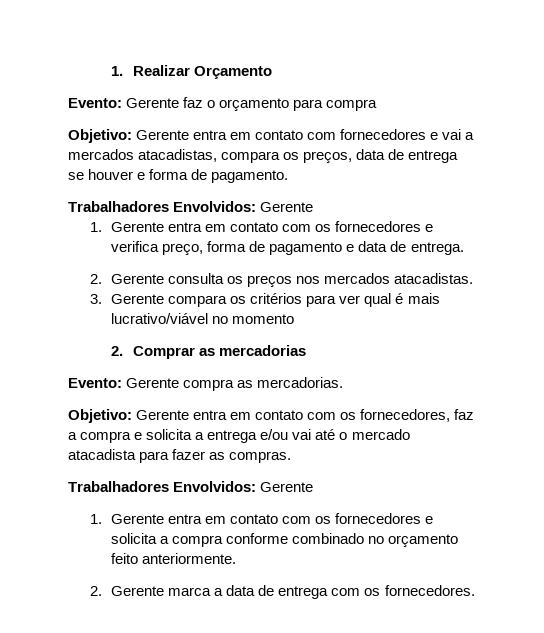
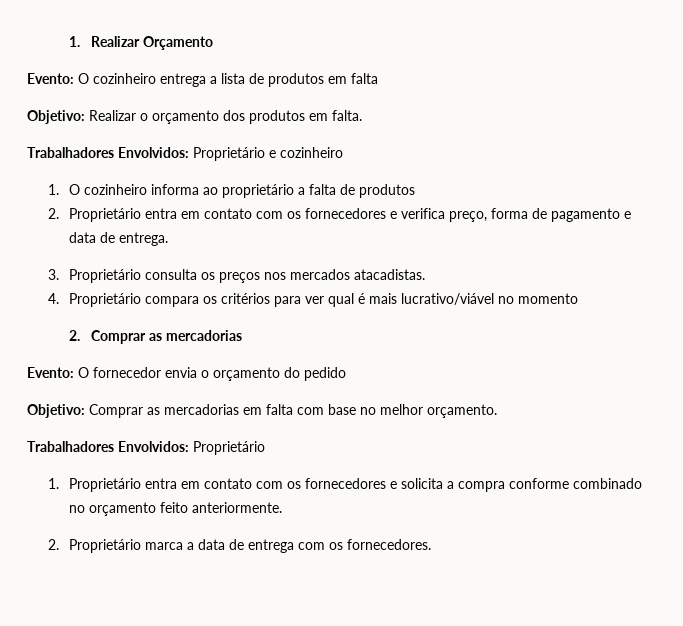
[126,97,378,111] [68,129,475,143] [68,149,459,163] [68,169,289,183] [68,201,314,212] [89,222,165,232] Gerente faz o orçamento para compra // Objetivo: Gerente entra em contato com fornecedores e vai a mercados atacadistas, compara os preços, data de entrega se houver e forma de pagamento. // Trabalhadores Envolvidos: Gerente // 1. Gerente -> [78,73,378,87] [27,110,362,124] [27,147,343,161] [48,184,416,198] [48,208,142,222] O cozinheiro entrega a lista de produtos em falta // Objetivo: Realizar o orçamento dos produtos em falta. // Trabalhadores Envolvidos: Proprietário e cozinheiro // 1. O cozinheiro informa ao proprietário a falta de produtos // 2. Proprietário
[89,274,165,284] 2. Gerente -> [48,269,142,283] 3. Proprietário
[89,294,165,304] 3. Gerente -> [48,293,142,307] 4. Proprietário
[126,377,344,391] [68,409,475,423] [68,429,410,443] [68,449,292,463] [68,481,314,492] [89,514,165,524] Gerente compra as mercadorias. // Objetivo: Gerente entra em contato com os fornecedores, faz a compra e solicita a entrega e/ou vai até o mercado atacadista para fazer as compras. // Trabalhadores Envolvidos: Gerente // 1. Gerente -> [78,367,346,381] [27,404,497,418] [27,441,265,455] [48,478,142,492] O fornecedor envia o orçamento do pedido // Objetivo: Comprar as mercadorias em falta com base no melhor orçamento. // Trabalhadores Envolvidos: Proprietário // 1. Proprietário
[111,586,165,596] Gerente -> [69,539,142,553] Proprietário

